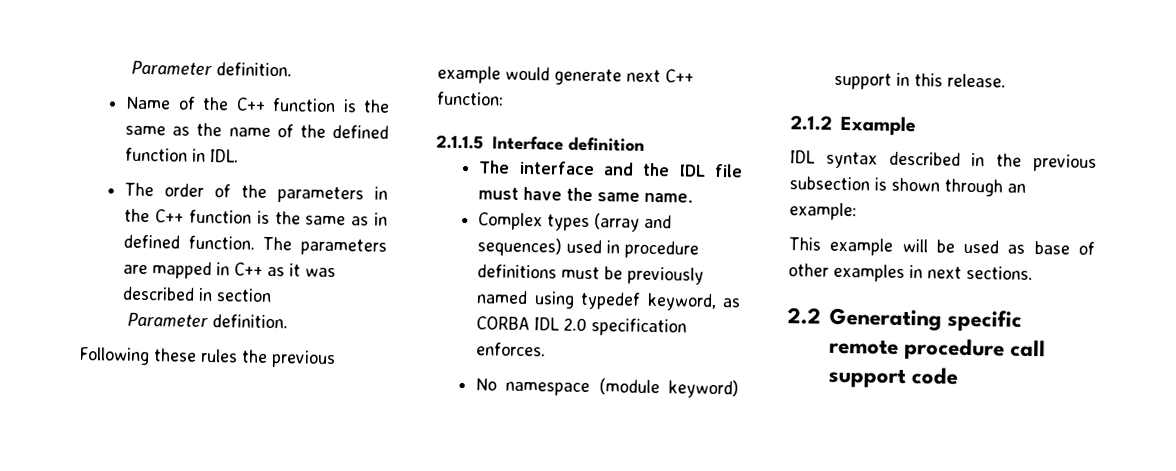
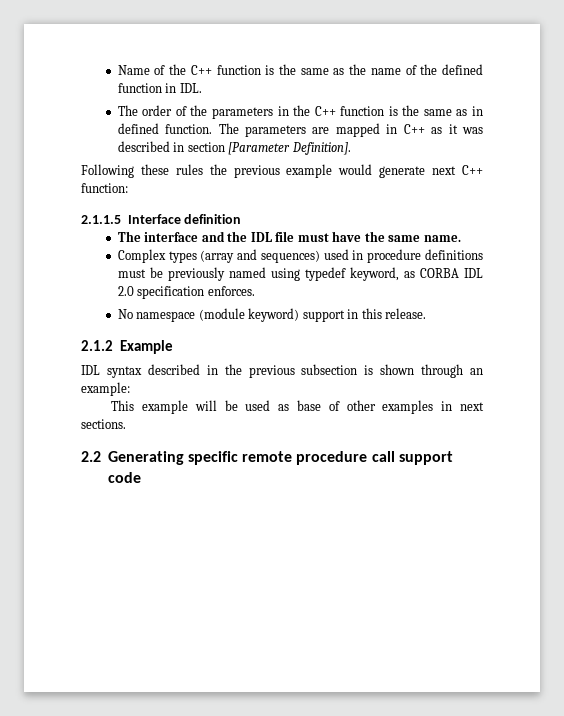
[130,60,292,77] Parameter definition. // -> (117, 70) none
[126,312,288,329] // Parameter definition. -> [228,142,351,155] [Parameter Definition].

